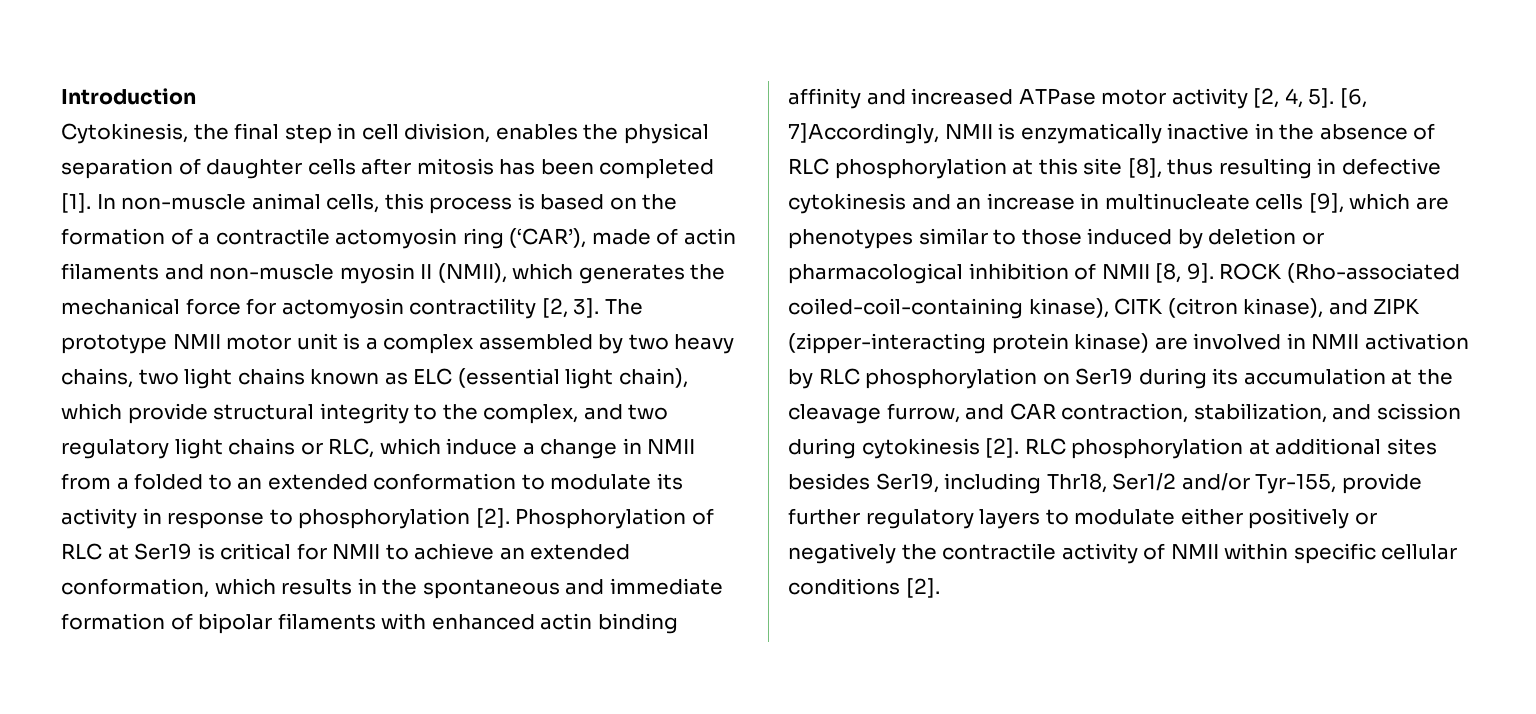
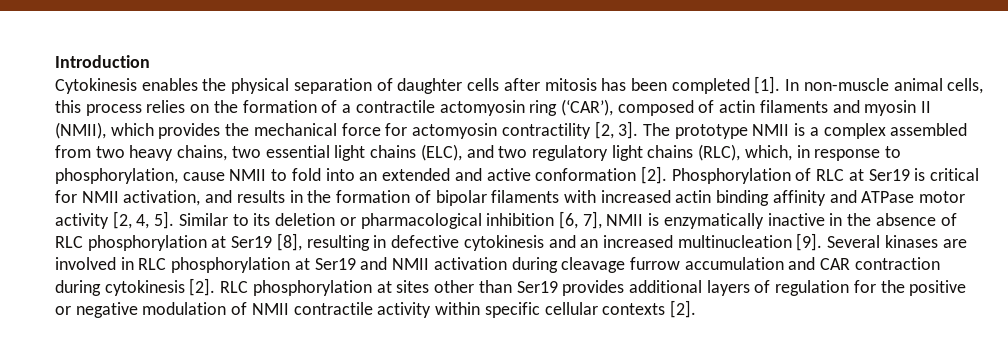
[61,123,491,144] Cytokinesis, the final step in cell division, -> [55,78,137,94] Cytokinesis
[517,193,605,210] is based -> [146,100,186,113] relies
[591,229,651,245] made -> [617,100,694,116] composed
[209,264,335,280] non-muscle -> (860, 106) none
[578,264,685,284] generates -> [158,123,221,139] provides
[226,333,338,350] motor unit -> (790, 130) none
[598,334,624,354] by -> [55,145,91,158] from
[184,368,688,389] [61,403,579,424] light chains known as ELC (essential light chain), which provide structural integrity to the complex, -> [265,144,462,161] essential light chains (ELC),
[300,438,696,459] [61,473,683,490] [61,508,471,529] or RLC, which induce a change in NMII from a folded to an extended conformation to modulate its activity in response to phosphorylation -> [698,144,902,161] [55,168,637,184] (RLC), which, in response to phosphorylation, cause NMII to fold into an extended and active conformation
[385,543,631,560] [61,578,723,599] to achieve an extended conformation, which results in the spontaneous and immediate -> [123,190,332,206] activation, and results in the
[431,614,535,630] enhanced -> [600,190,671,203] increased
[911,88,1014,105] increased -> (857, 196) none
[1339,88,1367,108] [788,123,939,144] [6, 7]Accordingly, -> [178,211,602,229] Similar to its deletion or pharmacological inhibition [6, 7],
[1038,158,1214,178] this site [8], thus -> [231,233,302,251] Ser19 [8],
[986,193,1449,213] [788,228,1324,249] [788,263,1460,284] [788,298,1421,319] [788,333,1469,354] [788,368,1453,389] [788,403,1461,424] increase in multinucleate cells [9], which are phenotypes similar to those induced by deletion or pharmacological inhibition of NMII [8, 9]. ROCK (Rho-associated coiled-coil-containing kinase), CITK (citron kinase), and ZIPK (zipper-interacting protein kinase) are involved in NMII activation by RLC phosphorylation on Ser19 during its accumulation at the cleavage furrow, and CAR contraction, stabilization, and scission -> [602,233,967,251] [55,257,940,273] increased multinucleation [9]. Several kinases are involved in RLC phosphorylation at Ser19 and NMII activation during cleavage furrow accumulation and CAR contraction
[1275,438,1437,455] [788,473,1422,494] [788,508,1377,529] [788,543,1219,564] additional sites besides Ser19, including Thr18, Ser1/2 and/or Tyr-155, provide further regulatory layers to modulate either positively or negatively the contractile activity of NMII -> [396,280,967,296] [55,302,432,318] sites other than Ser19 provides additional layers of regulation for the positive or negative modulation of NMII contractile activity
[788,578,900,595] conditions -> [602,303,666,315] contexts

